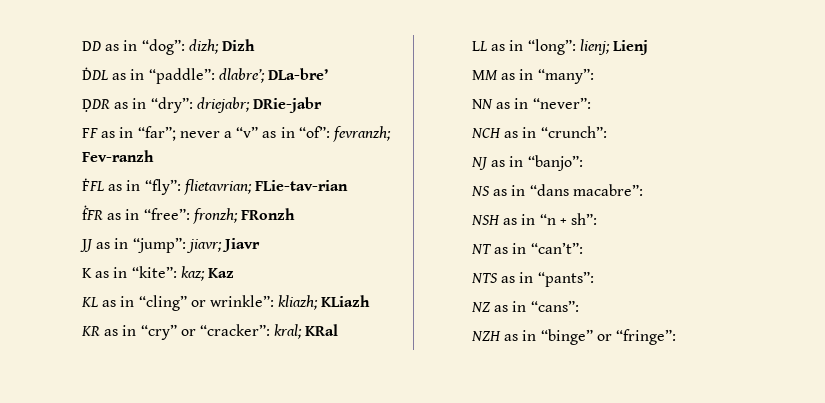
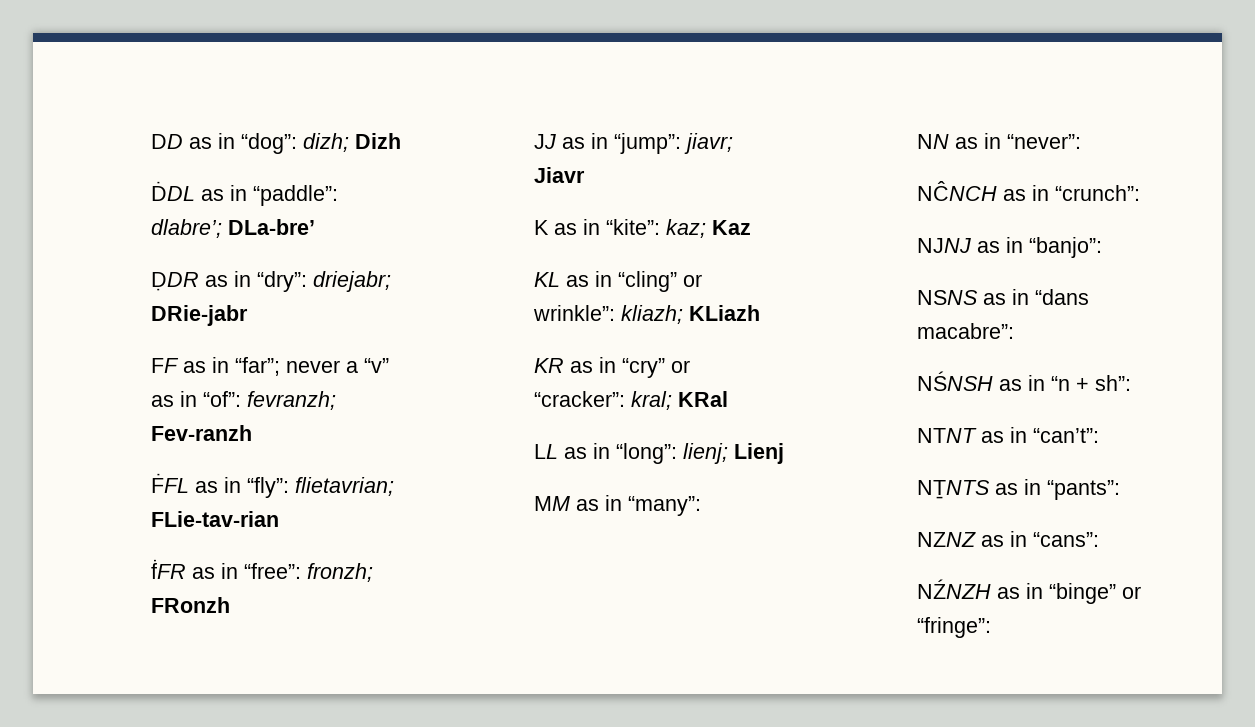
[471,128,502,138] NCH -> [917,181,998,201] NĈNCH
[471,157,489,170] NJ -> [917,238,972,253] NJNJ
[471,186,491,196] NS -> [917,290,979,305] NSNS
[471,215,501,225] NSH -> [917,371,994,391] NŚNSH
[471,244,492,254] NT -> [917,428,978,443] NTNT
[471,273,499,283] NTS -> [917,480,991,499] NṮNTS
[471,302,492,312] NZ -> [917,532,977,547] NZNZ
[471,331,502,341] NZH -> [917,579,992,599] NŹNZH

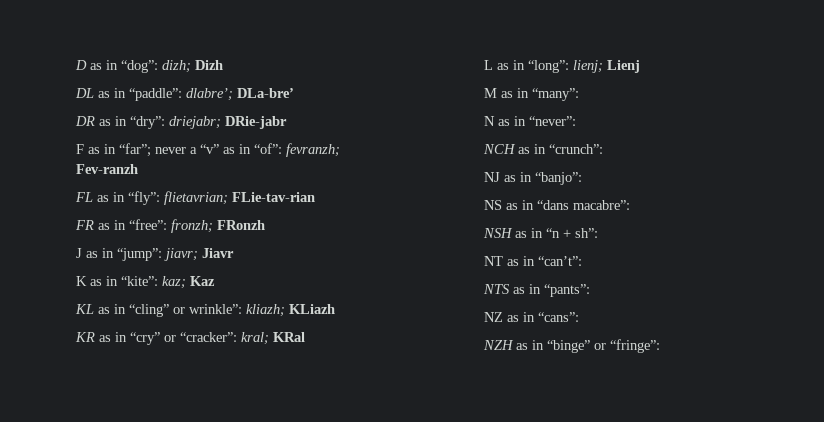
[151,134,184,149] DD -> [75,60,88,70] D
[151,181,196,201] ḊDL -> [75,88,95,98] DL
[151,272,200,291] ḌDR -> [75,116,96,126] DR
[151,358,180,373] FF -> [76,144,85,154] F
[151,473,190,493] ḞFL -> [75,192,94,202] FL
[151,559,187,579] ḟFR -> [75,220,95,230] FR
[534,134,557,149] JJ -> [76,248,83,258] J
[534,444,559,459] LL -> [484,60,494,70] L
[534,496,571,511] MM -> [484,88,498,98] M
[917,134,950,149] NN -> [484,116,496,126] N
[917,181,998,201] NĈNCH -> [483,144,517,154] NCH
[917,238,972,253] NJNJ -> [484,172,501,182] NJ
[917,290,979,305] NSNS -> [484,200,503,210] NS
[917,371,994,391] NŚNSH -> [483,228,514,238] NSH
[917,428,978,443] NTNT -> [484,256,504,266] NT
[917,480,991,499] NṮNTS -> [483,284,511,294] NTS
[917,532,977,547] NZNZ -> [484,312,504,322] NZ
[917,579,992,599] NŹNZH -> [483,340,515,350] NZH

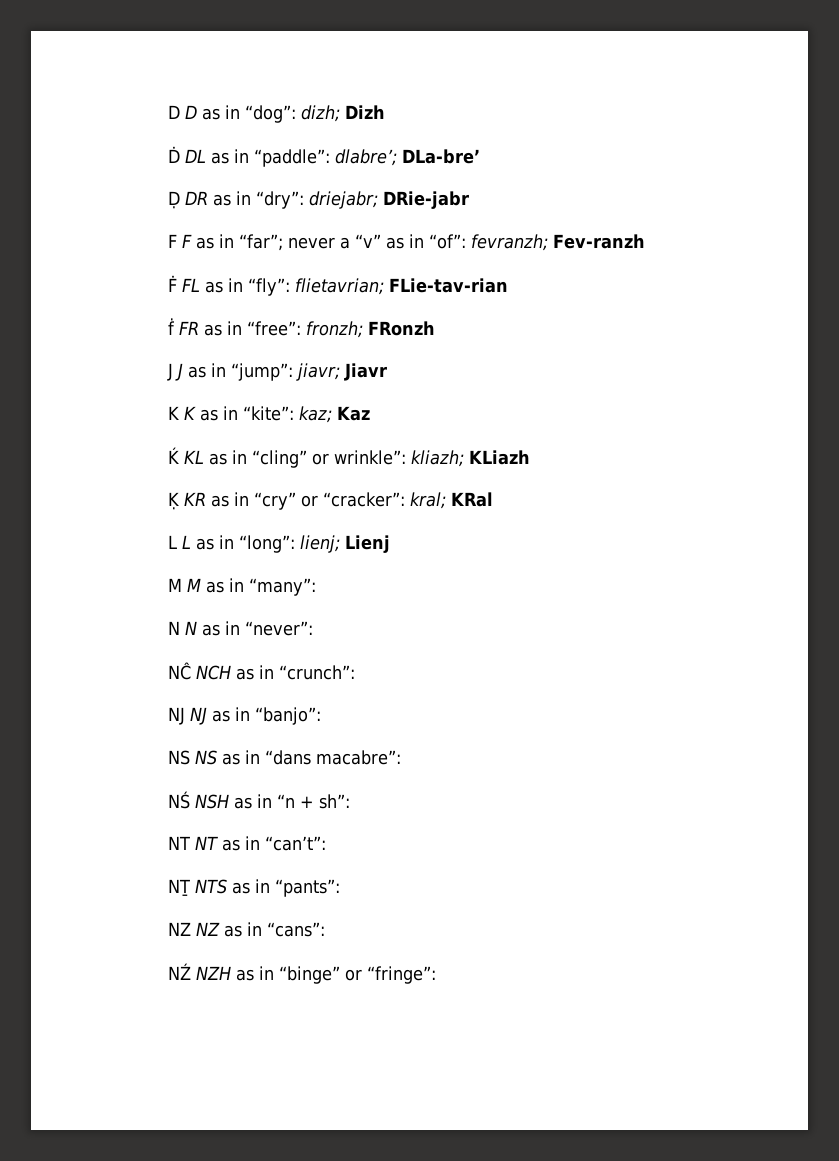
[75,60,88,70] D -> [168,105,198,119] D D
(224, 65) none -> [168,146,181,163] Ḋ
(295, 93) none -> [168,191,181,209] Ḍ
(85, 149) none -> [182,234,193,248] F
(139, 169) none -> [168,275,178,292] Ḟ
(316, 197) none -> [168,318,176,335] ḟ
(83, 253) none -> [175,363,184,381] J
(88, 281) none -> [184,406,197,420] K
(216, 281) none -> [168,447,180,464] Ḱ
(336, 309) none -> [168,492,180,510] Ḳ
(494, 65) none -> [182,535,192,549] L
(498, 93) none -> [187,578,202,592] M
(496, 121) none -> [185,621,198,635] N
(577, 121) none -> [168,662,192,680] NĈ
(501, 177) none -> [190,707,208,725] NJ
(503, 205) none -> [195,750,218,765] NS
(631, 205) none -> [168,791,191,809] NŚ
(504, 261) none -> [195,836,219,850] NT
(583, 261) none -> [168,879,191,896] NṮ
(504, 317) none -> [196,922,221,936] NZ
(580, 317) none -> [168,963,192,980] NŹ

